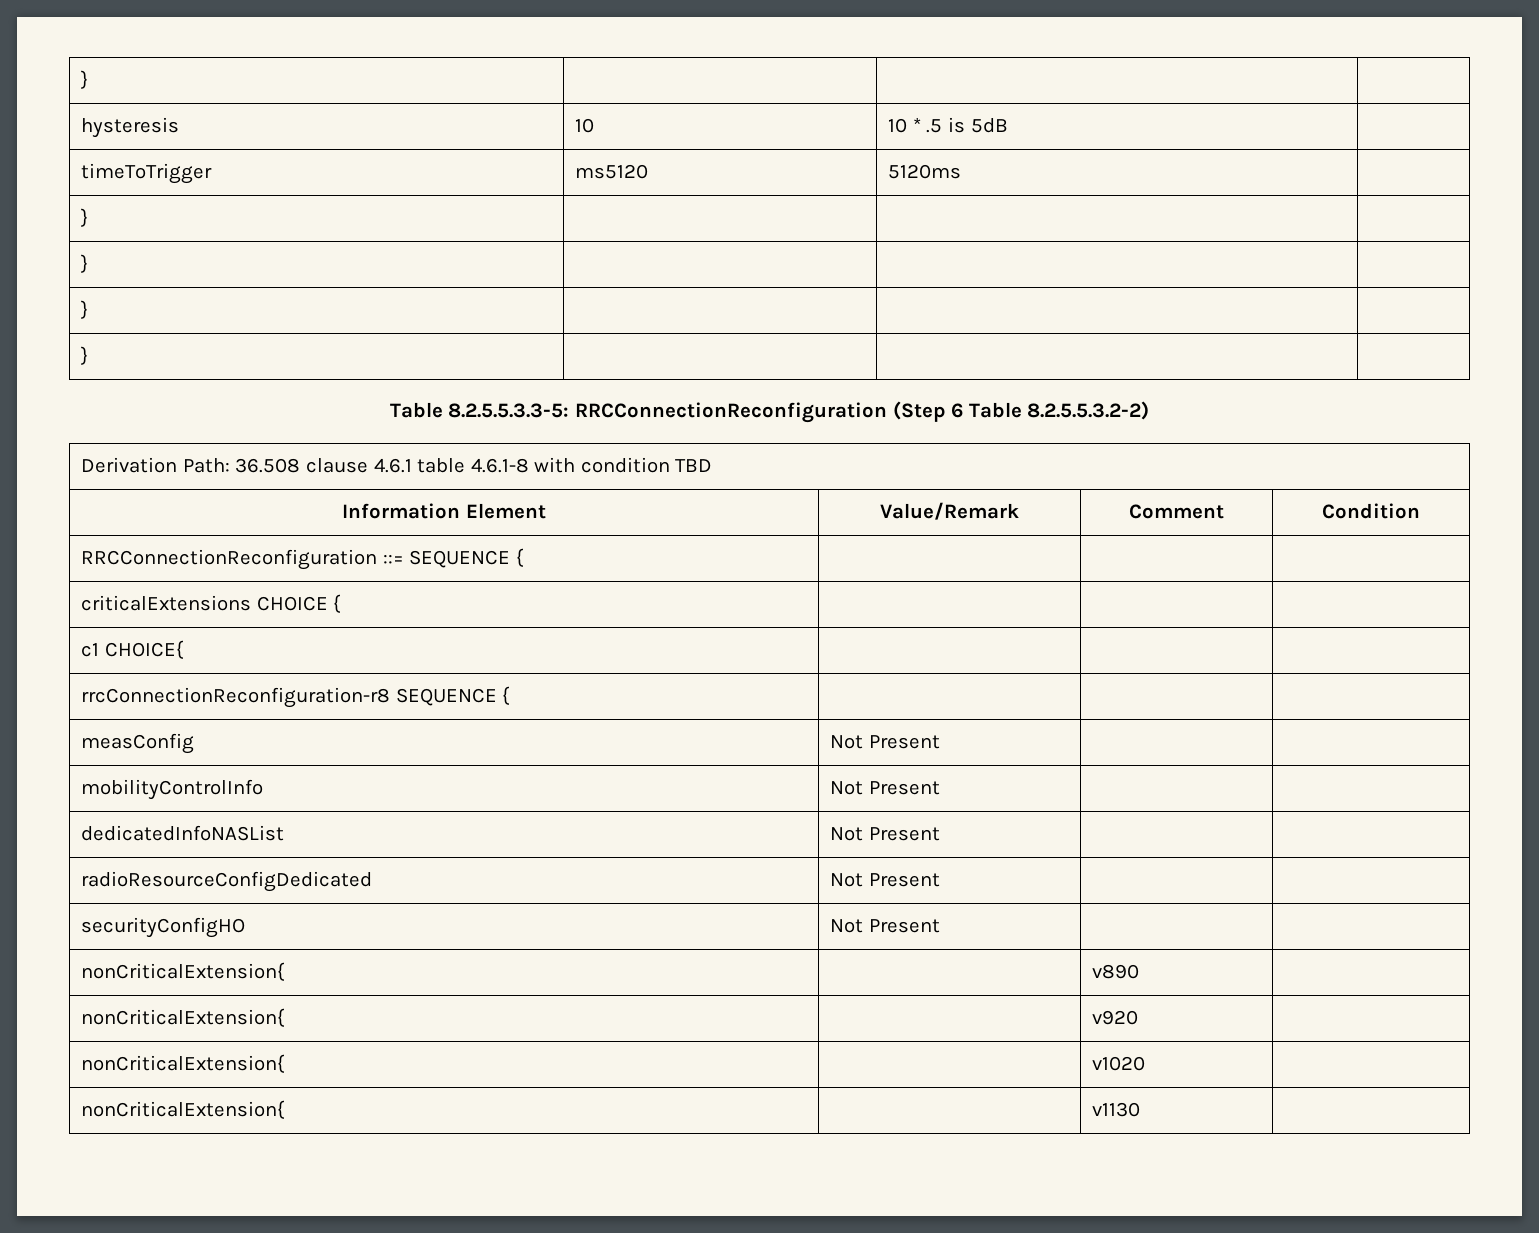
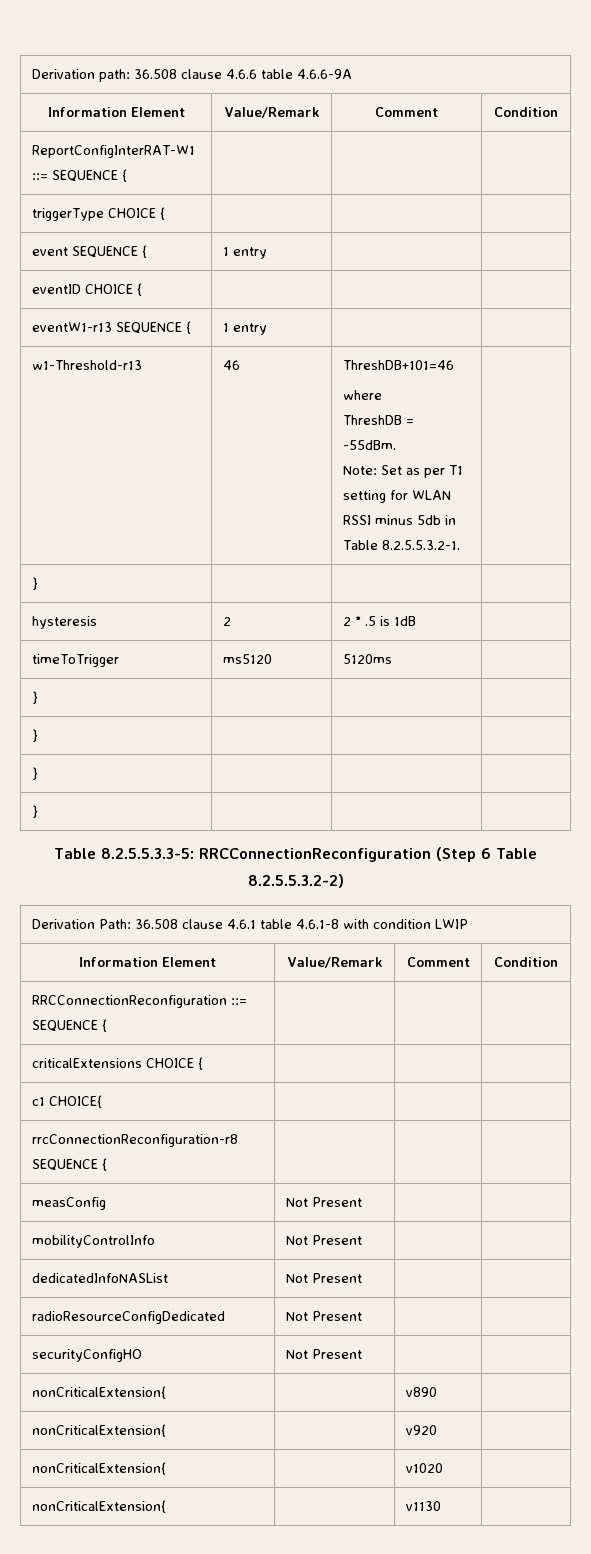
(81, 79) none -> [31,69,352,82] [47,107,185,117] [223,107,320,118] [375,107,438,117] [494,107,558,117] [31,145,195,158] [31,169,127,182] [31,207,165,221] [31,245,147,258] [222,247,267,259] [31,283,142,296] [31,321,191,334] [222,323,267,335] [31,360,142,370] [222,360,240,370] [342,360,454,370] [342,390,382,400] [342,415,414,425] [342,440,396,450] [342,465,463,478] [342,490,451,503] [342,515,456,525] [342,540,460,550] Derivation path: 36.508 clause 4.6.6 table 4.6.6-9A // Information Element | Value/Remark | Comment | Condition // ReportConfigInterRAT-W1 ::= SEQUENCE { | | | // triggerType CHOICE { | | | // event SEQUENCE { | 1 entry | | // eventID CHOICE { | | | // eventW1-r13 SEQUENCE { | 1 entry | | // w1-Threshold-r13 | 46 | ThreshDB+101=46 // where // ThreshDB = -55dBm. // Note: Set as per T1 setting for WLAN RSSI minus 5db in Table 8.2.5.5.3.2-1. | //
[575,118,595,133] [888,118,908,133] 10 | 10 -> [222,617,231,626] [342,617,351,626] 2 | 2
[970,118,1008,133] 5dB -> [393,616,416,626] 1dB
[675,459,713,472] TBD -> [434,919,468,929] LWIP

